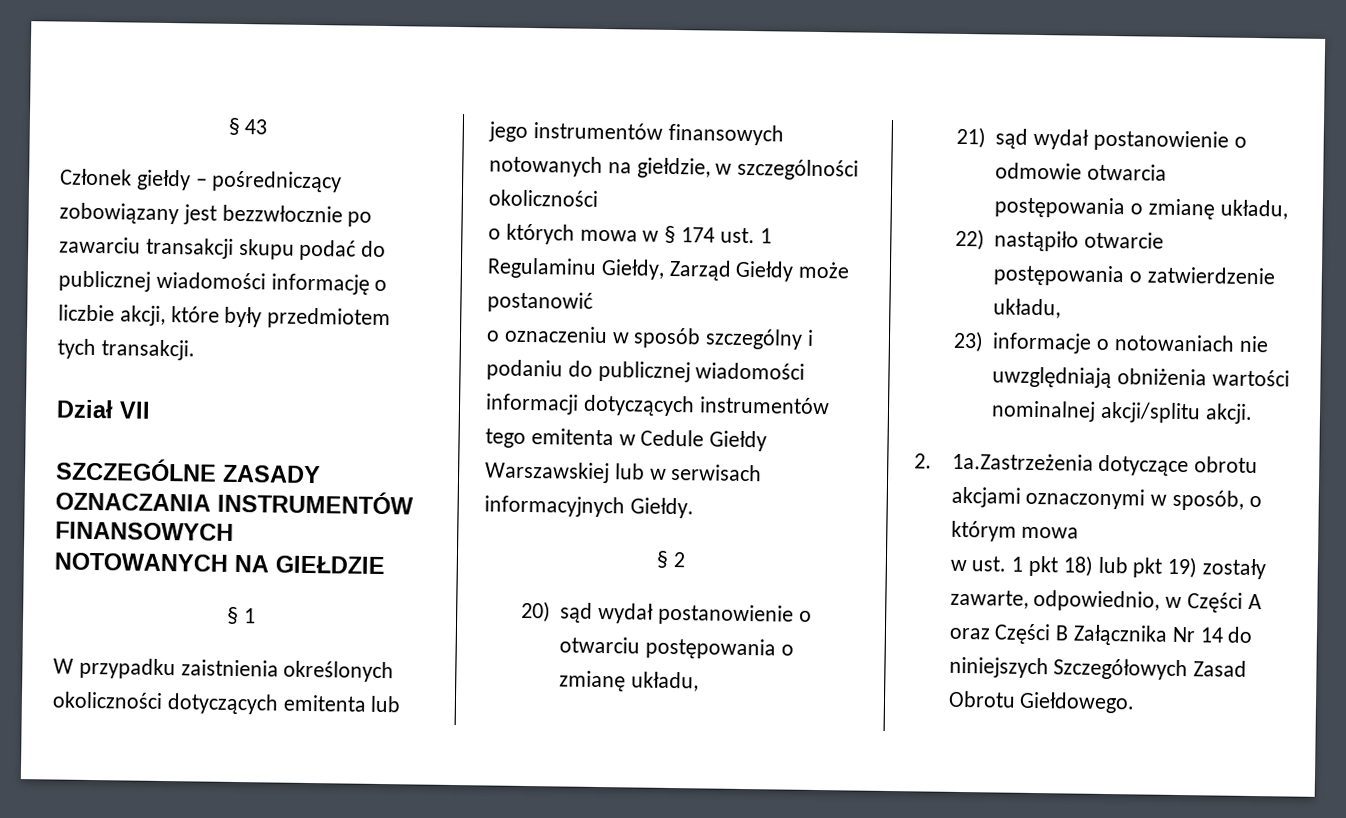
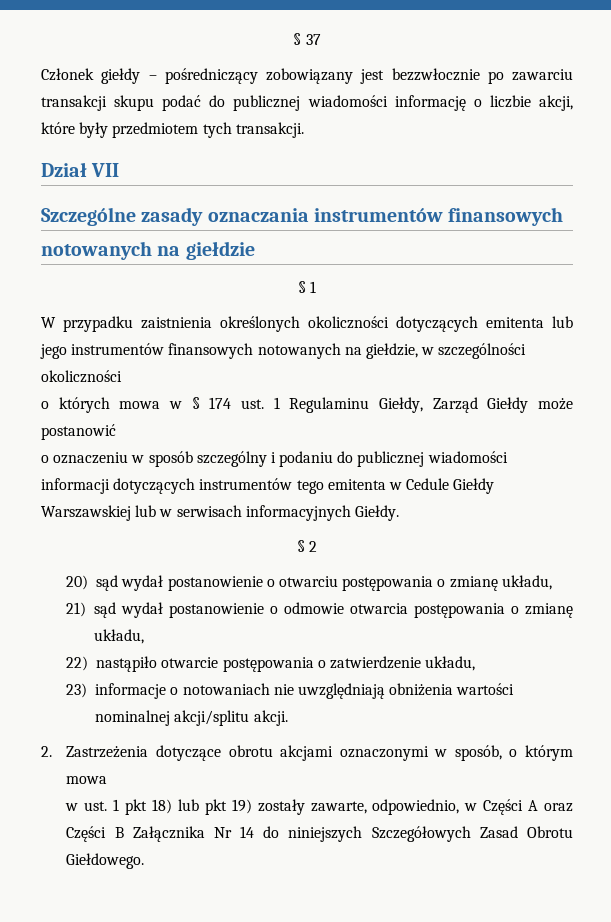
[227,117,268,136] § 43 -> [293,33,321,45] § 37
[55,457,321,484] [55,489,414,515] [55,521,234,541] [54,552,385,575] SZCZEGÓLNE ZASADY OZNACZANIA INSTRUMENTÓW FINANSOWYCH // NOTOWANYCH NA GIEŁDZIE -> [41,207,564,226] [41,241,255,260] Szczególne zasady oznaczania instrumentów finansowych // notowanych na giełdzie
[951,452,1094,471] 1a.Zastrzeżenia -> [66,746,149,758] Zastrzeżenia

